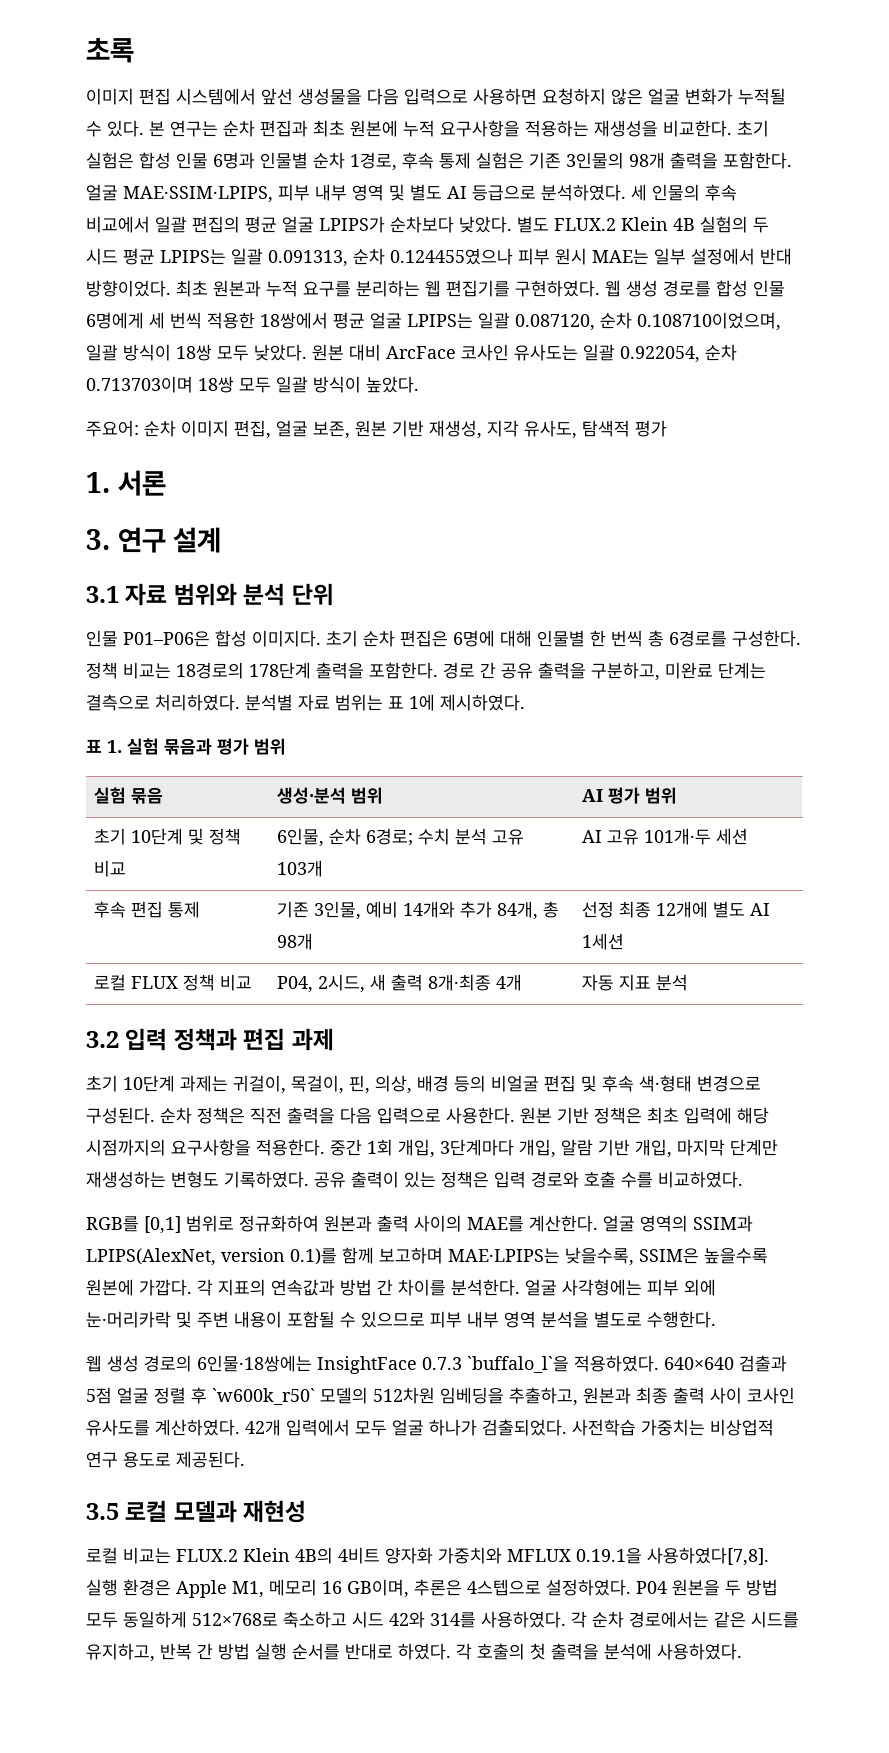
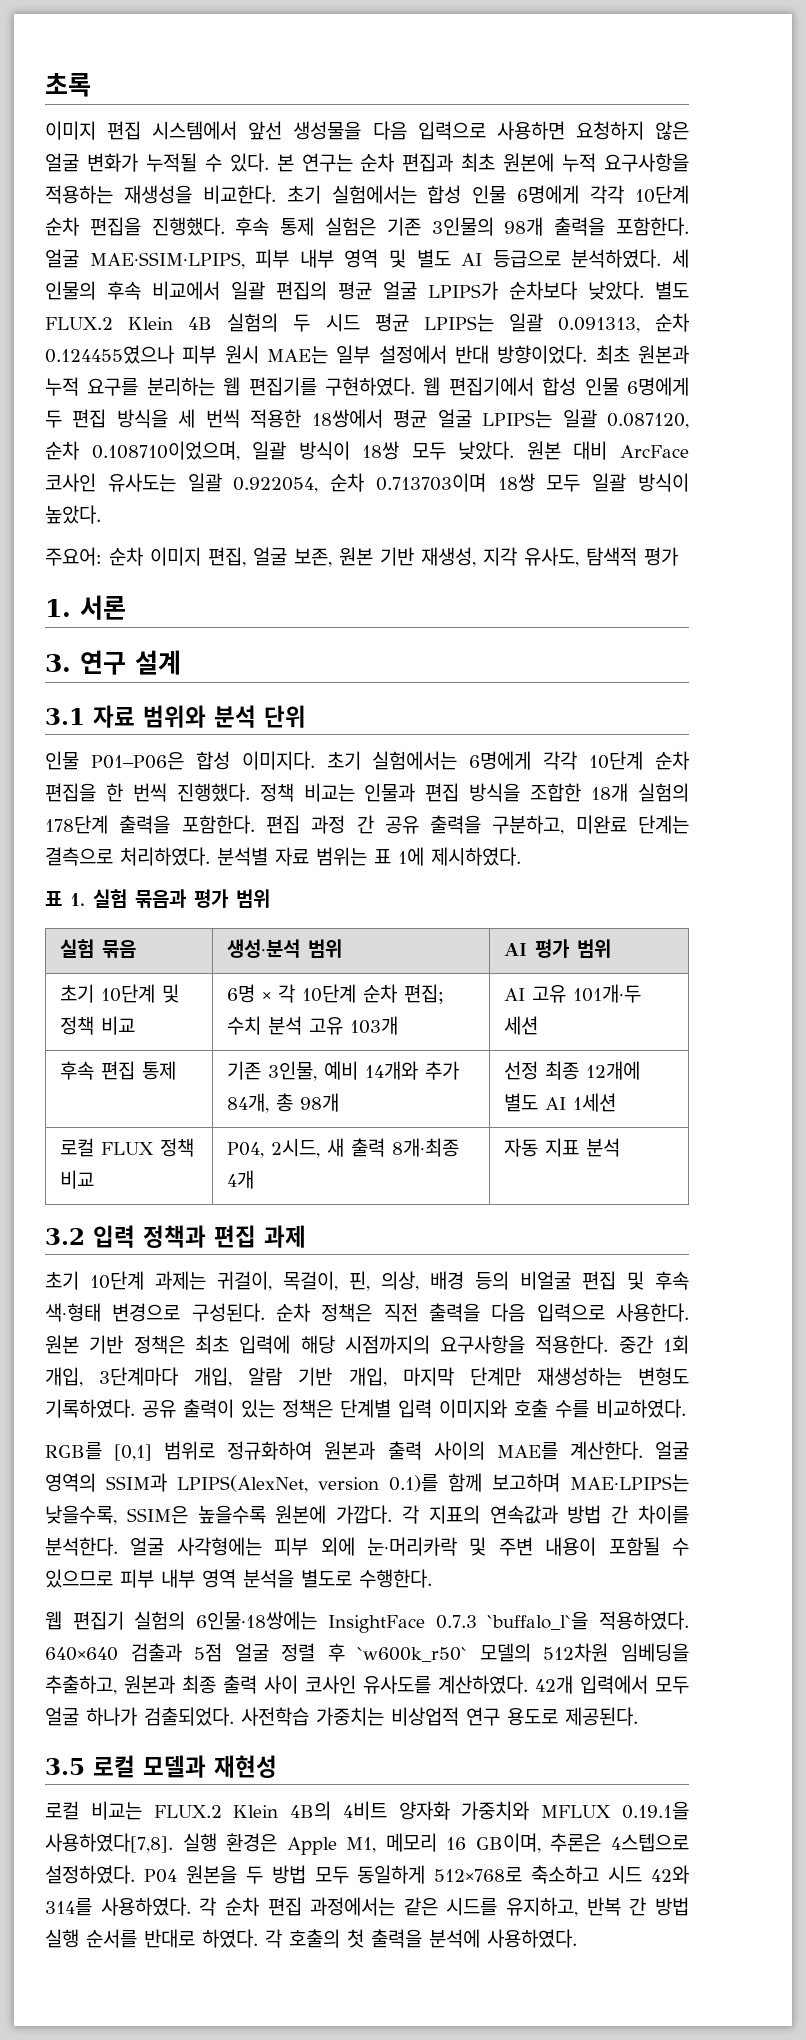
[86,152,397,171] 실험은 합성 인물 6명과 인물별 순차 1경로, -> [331,185,690,204] [45,217,225,236] 실험에서는 합성 인물 6명에게 각각 10단계 순차 편집을 진행했다.
[626,280,785,297] [86,312,144,329] 생성 경로를 합성 인물 6명에게 -> [448,377,689,396] [45,409,168,428] 편집기에서 합성 인물 6명에게 두 편집 방식을
[363,630,801,647] [86,662,244,679] 순차 편집은 6명에 대해 인물별 한 번씩 총 6경로를 구성한다. 정책 비교는 18경로의 -> [372,751,690,770] [45,783,689,802] 실험에서는 6명에게 각각 10단계 순차 편집을 한 번씩 진행했다. 정책 비교는 인물과 편집 방식을 조합한 18개 실험의
[443,662,475,679] 경로 -> [265,815,346,834] 편집 과정
[276,828,413,847] 6인물, 순차 6경로; -> [227,984,445,1004] 6명 × 각 10단계 순차 편집;
[494,1171,579,1188] 입력 경로와 -> [340,1399,507,1418] 단계별 입력 이미지와
[107,1355,192,1372] 생성 경로의 -> [72,1611,186,1630] 편집기 실험의
[629,1611,709,1628] 경로에서는 -> [267,1897,396,1916] 편집 과정에서는

